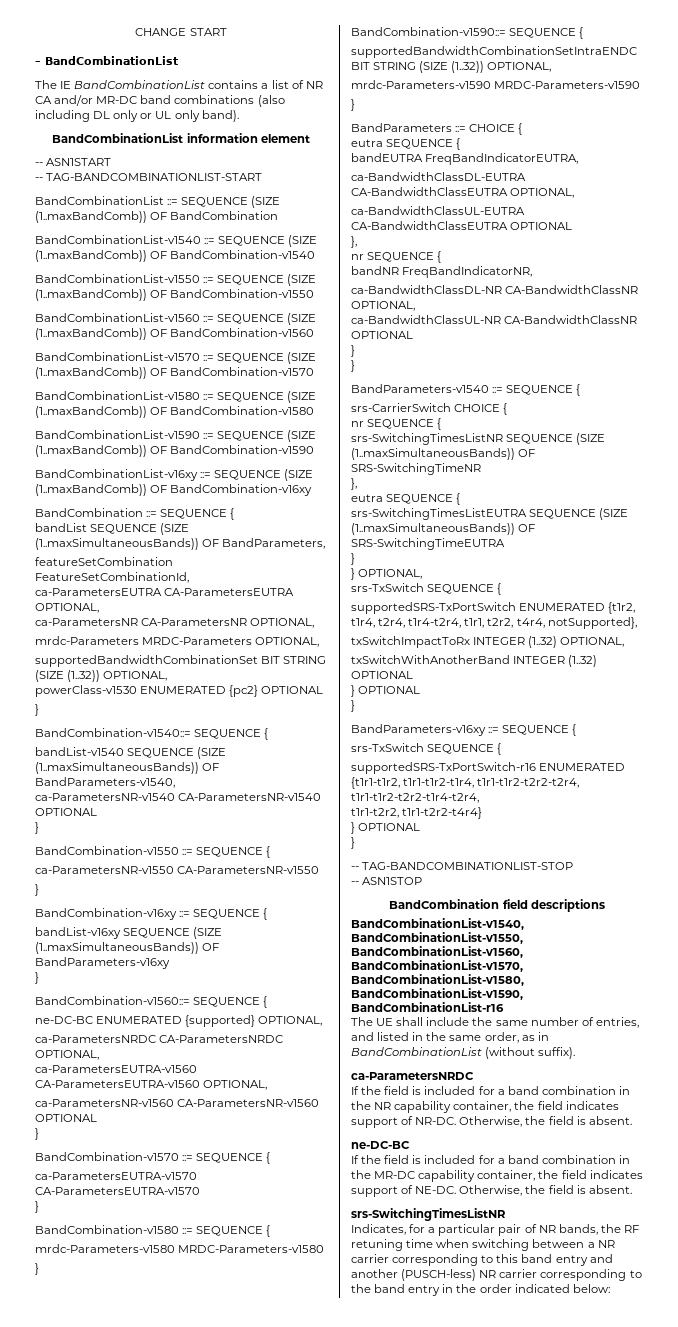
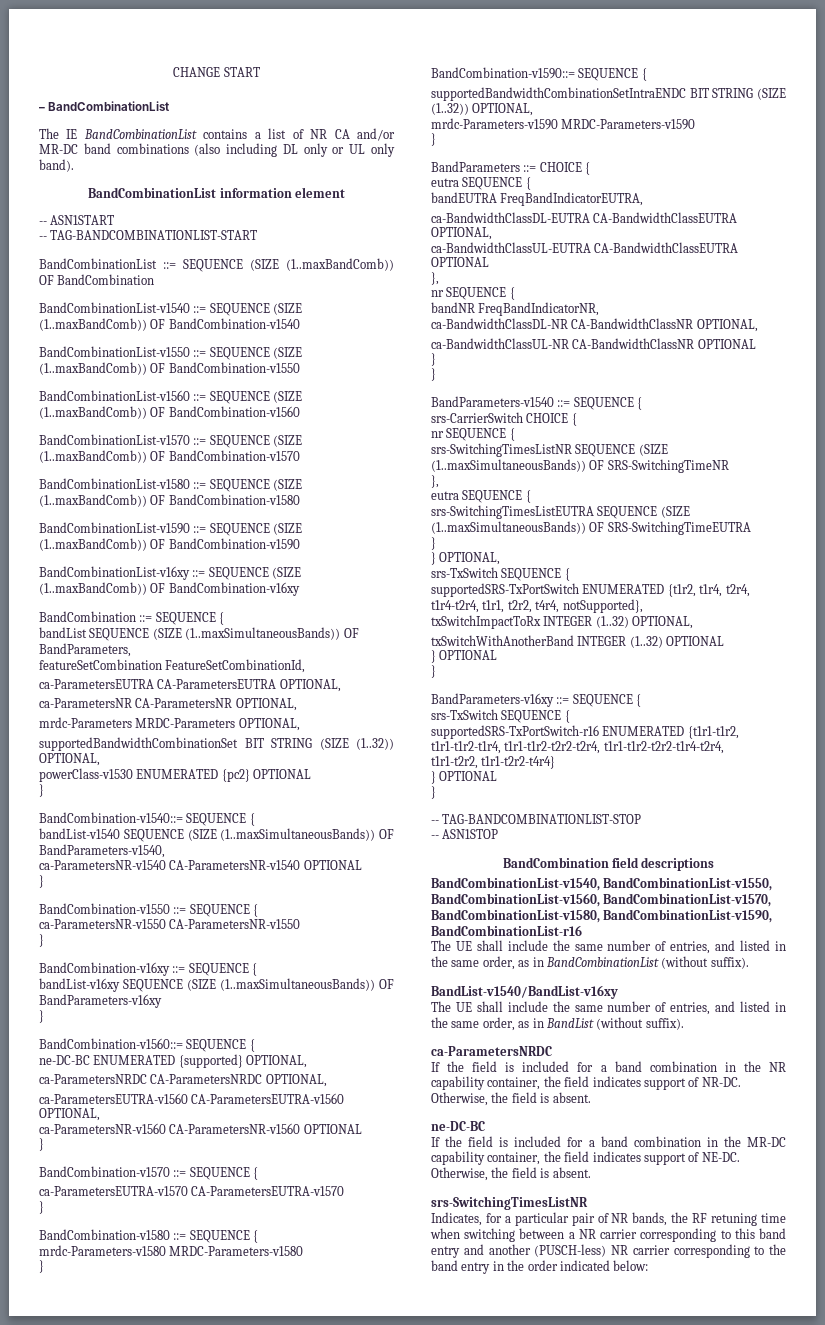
(576, 1053) none -> [431,985,618,999] [431,1001,786,1015] [431,1017,684,1031] // BandList-v1540/BandList-v16xy // The UE shall include the same number of entries, and listed in the same order, as in BandList (without suffix).

